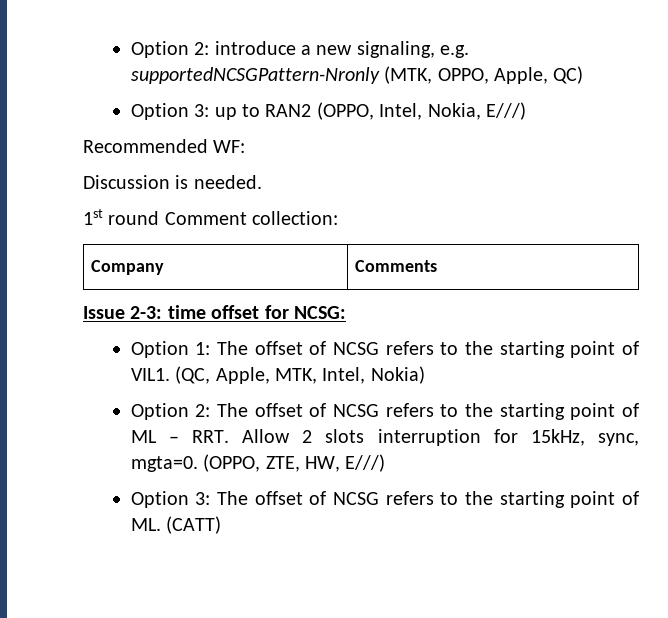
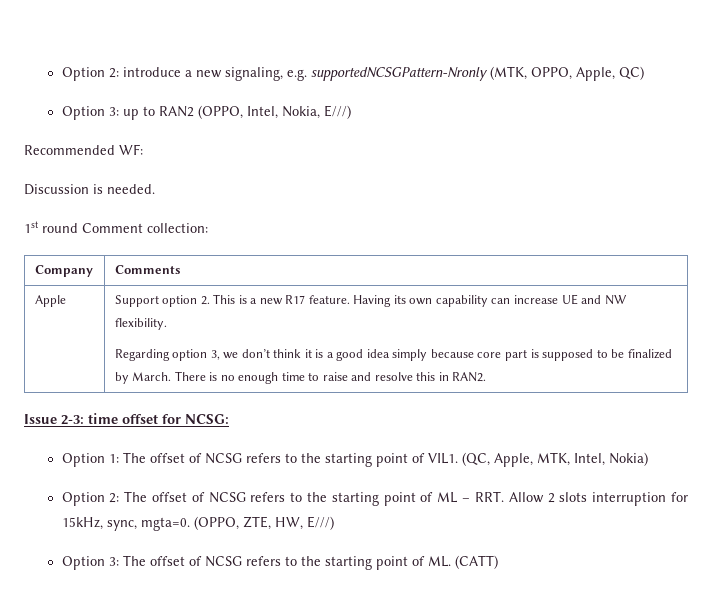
(438, 266) none -> [34,295,66,307] [114,294,627,307] [114,318,167,330] [114,349,672,361] [114,371,487,384] // Apple | Support option 2. This is a new R17 feature. Having its own capability can increase UE and NW flexibility. // Regarding option 3, we don’t think it is a good idea simply because core part is supposed to be finalized by March. There is no enough time to raise and resolve this in RAN2.

